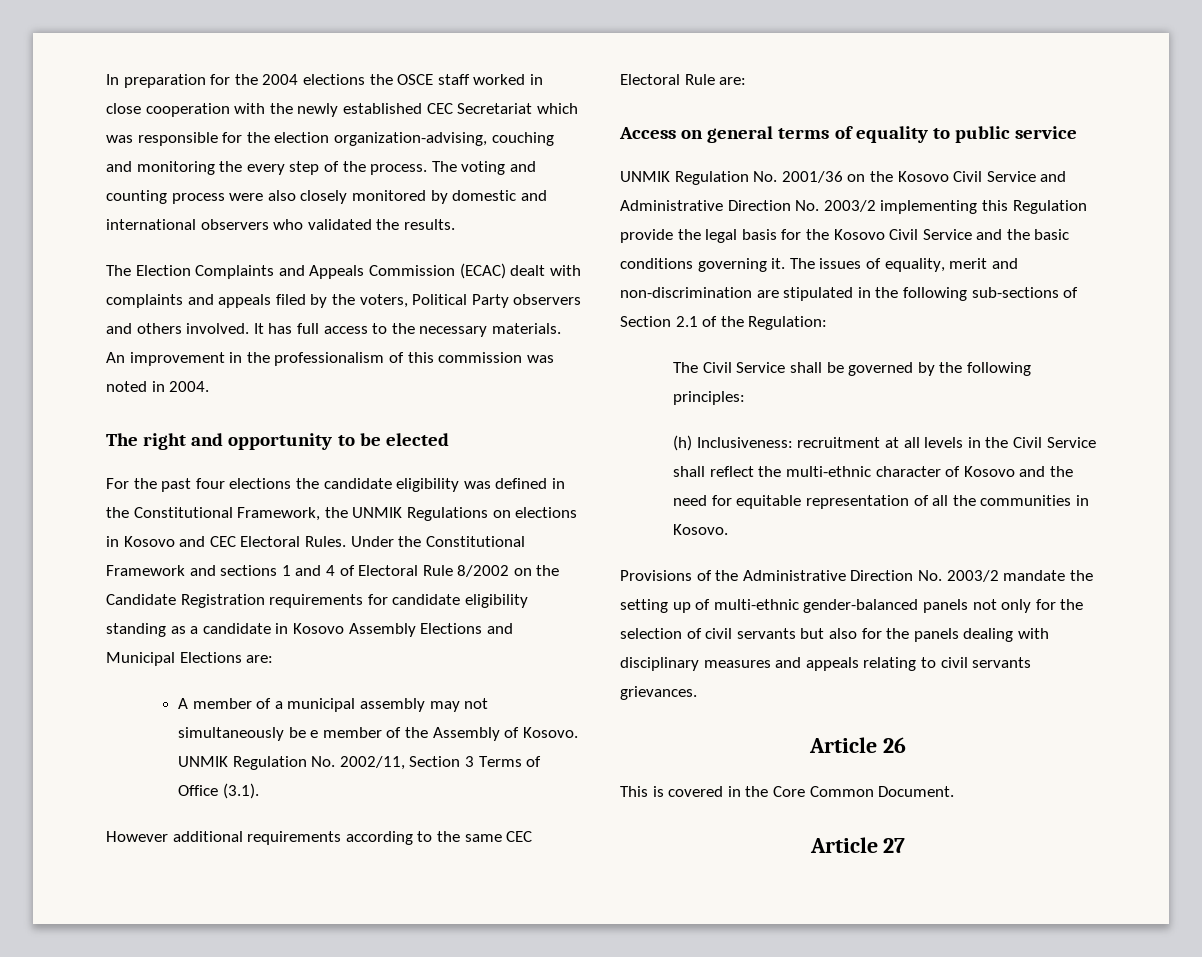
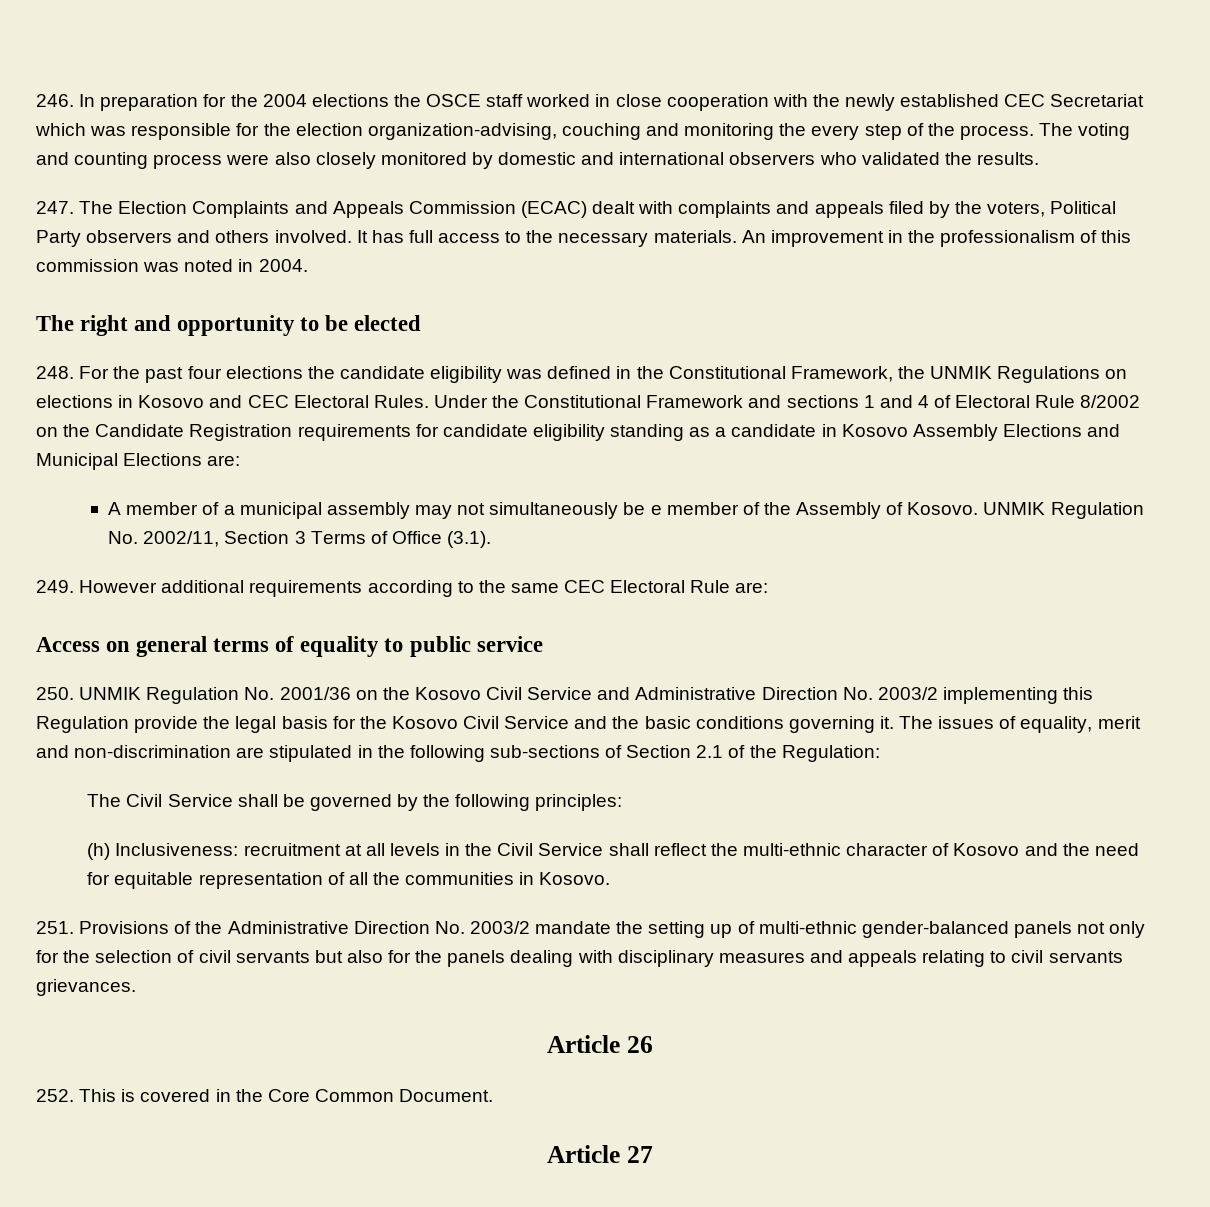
(106, 79) none -> [36,94,74,107] 246.
(455, 224) none -> [36,201,74,214] 247.
(449, 439) none -> [36,366,74,379] 248.
(259, 791) none -> [36,580,74,593] 249.
(1078, 132) none -> [36,687,74,700] 250.
(729, 529) none -> [36,921,74,934] 251.
(906, 745) none -> [36,1089,74,1102] 252.

